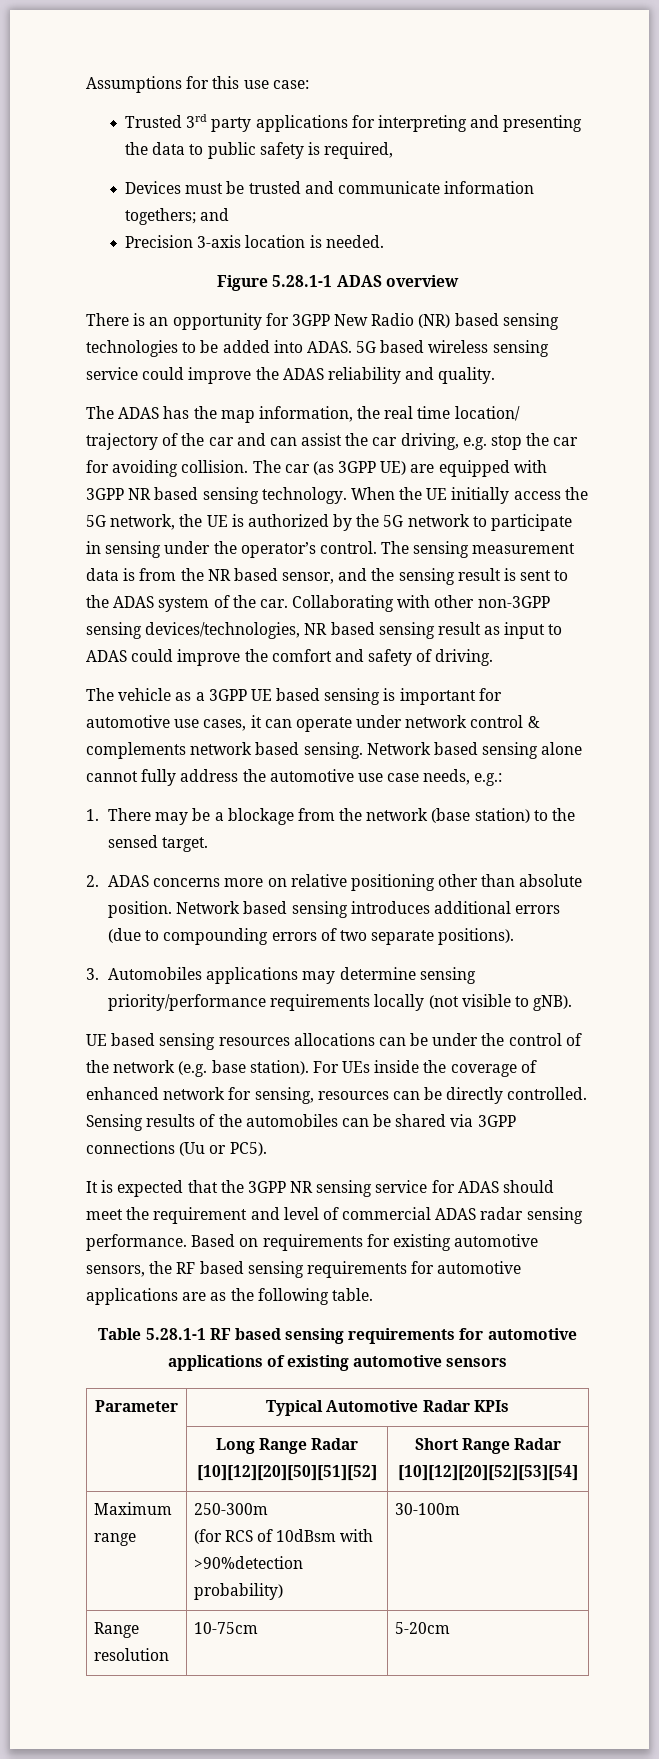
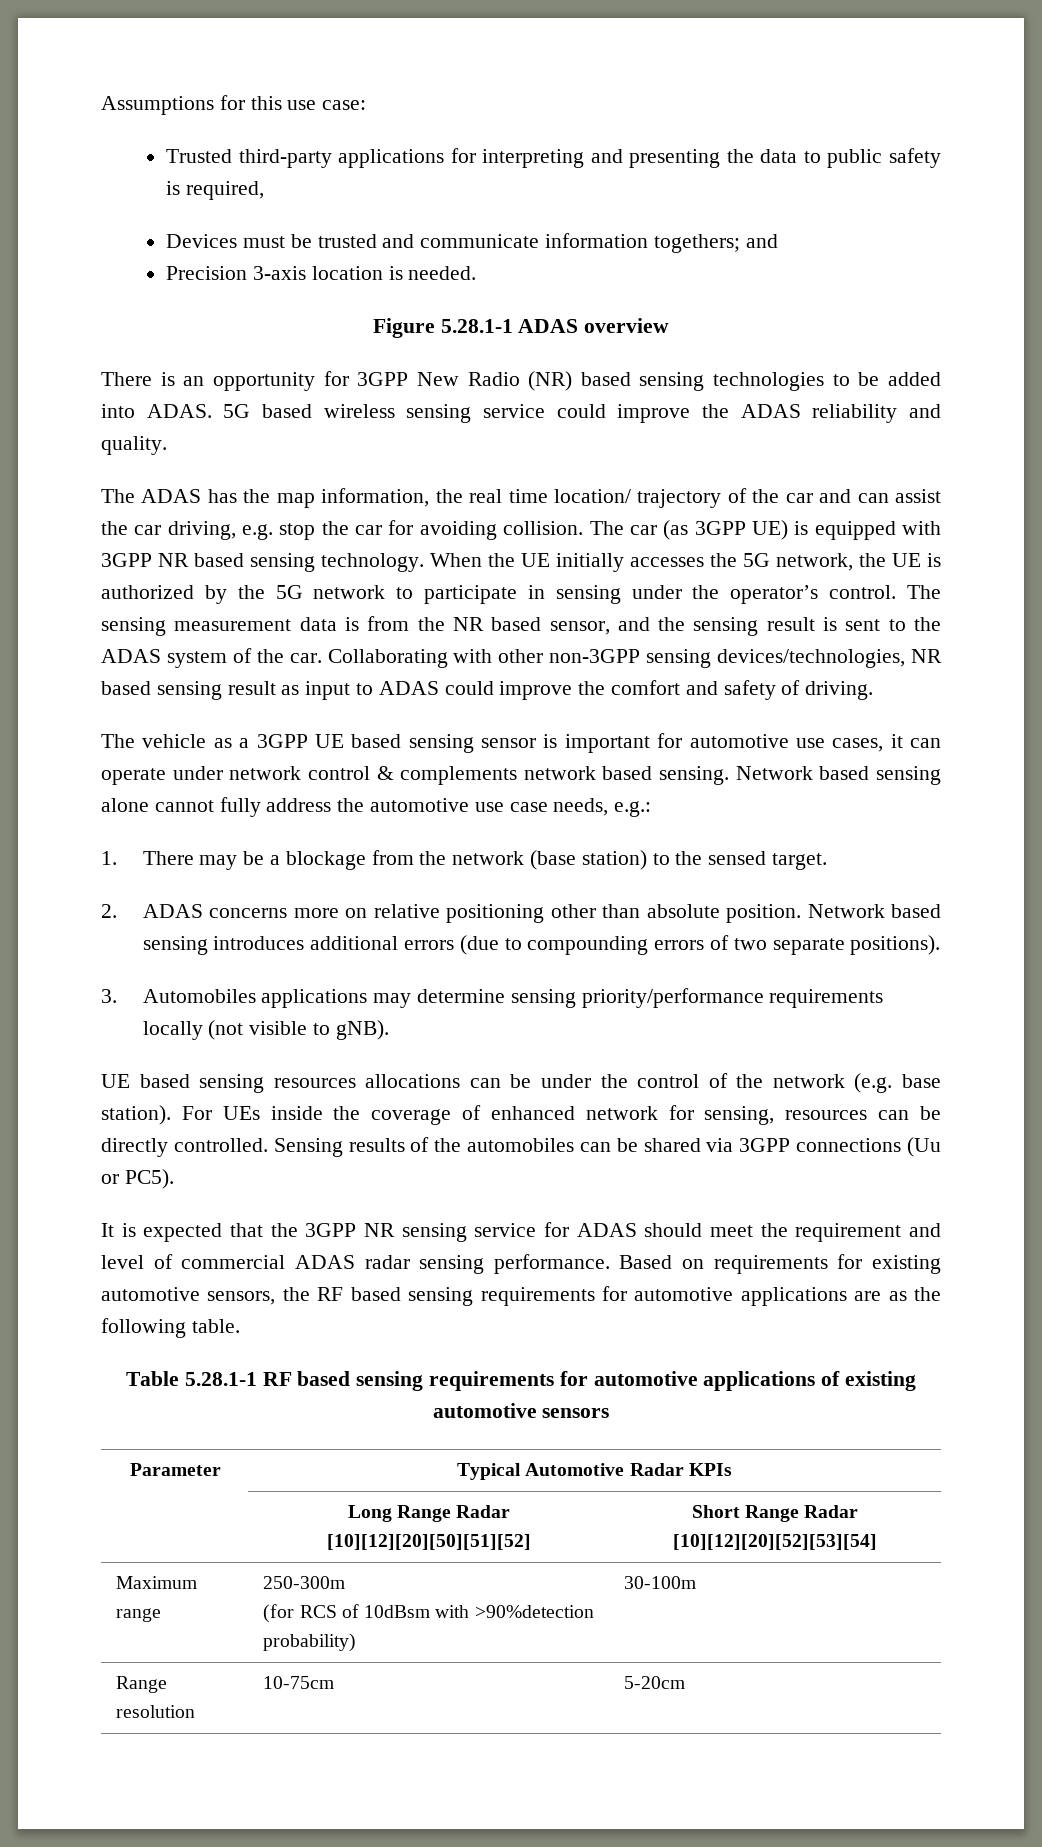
[186,114,252,132] 3rd party -> [238,149,332,168] third-party
[410,464,435,473] are -> [794,521,809,535] is
[513,491,561,500] access -> [630,557,704,567] accesses
(381, 696) none -> [481,738,536,748] sensor

